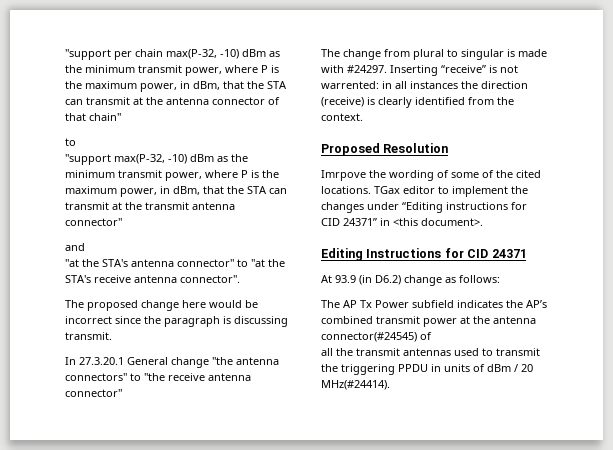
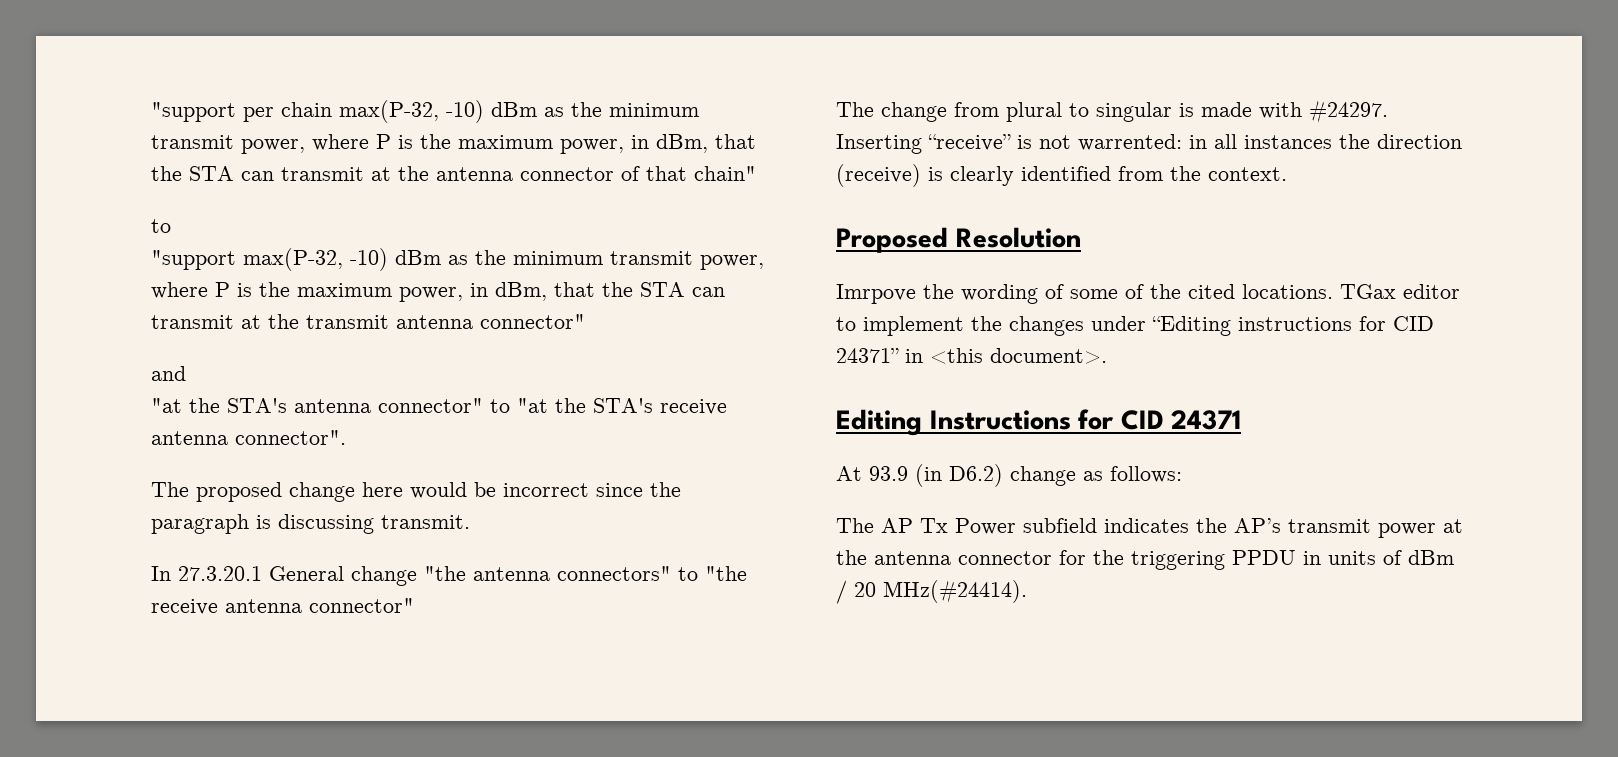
[321,316,373,324] combined -> (1281, 525) none
[321,332,432,342] [321,348,540,356] connector(#24545) of // all the transmit antennas used to transmit -> [958,550,1086,565] connector for

